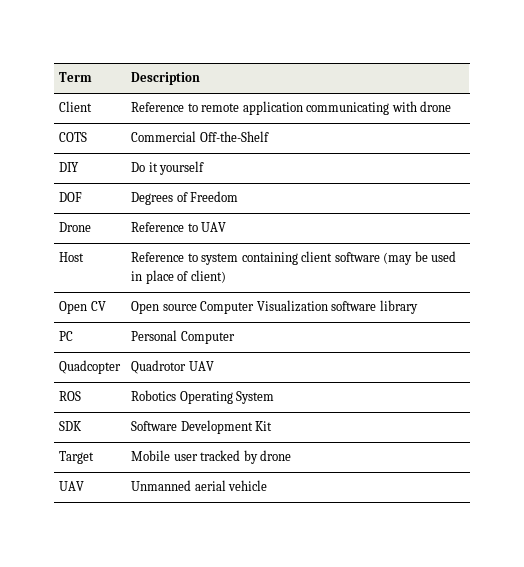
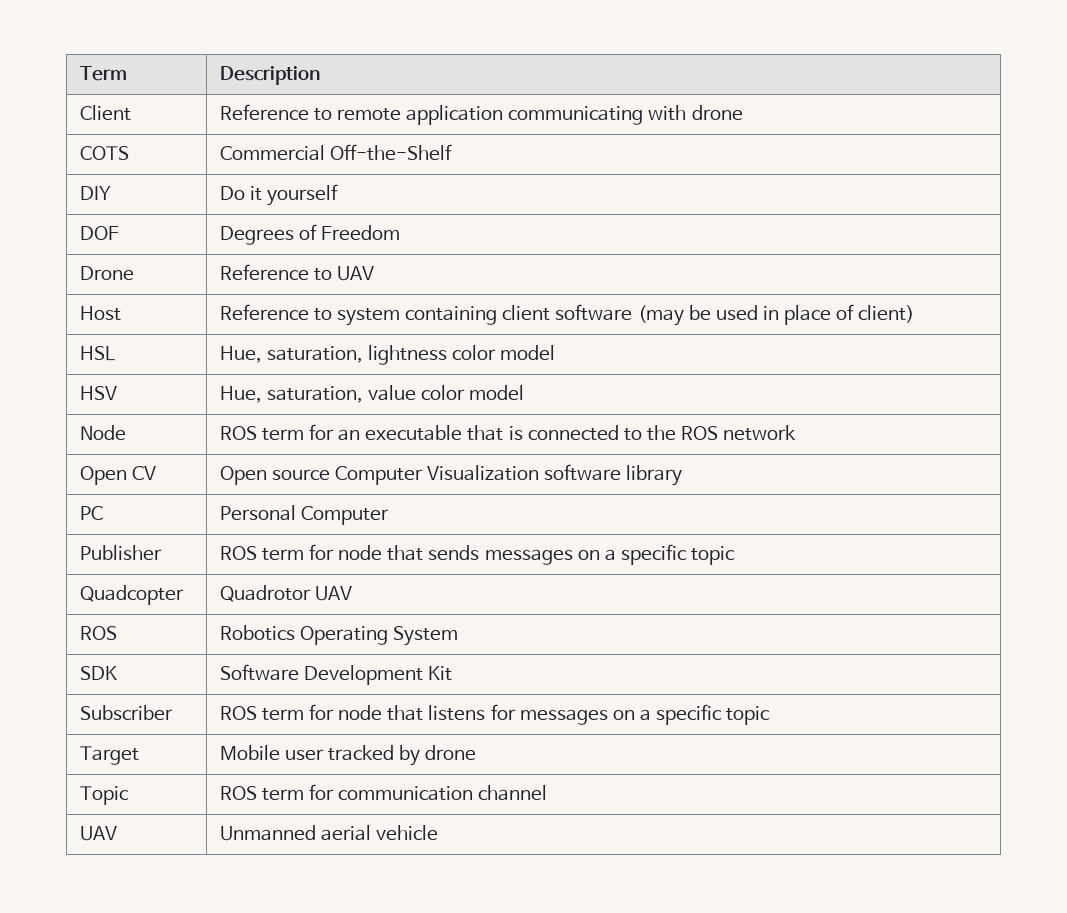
(226, 276) none -> [79,346,115,361] [219,345,556,365] [79,386,117,400] [219,385,525,403] [79,425,126,441] [219,424,797,441] // HSL | Hue, saturation, lightness color model // HSV | Hue, saturation, value color model // Node | ROS term for an executable that is connected to the ROS network
(235, 337) none -> [79,545,162,561] [219,544,736,565] // Publisher | ROS term for node that sends messages on a specific topic
(273, 426) none -> [79,705,173,721] [219,704,771,725] // Subscriber | ROS term for node that listens for messages on a specific topic
(292, 455) none -> [79,786,129,805] [219,784,548,801] // Topic | ROS term for communication channel

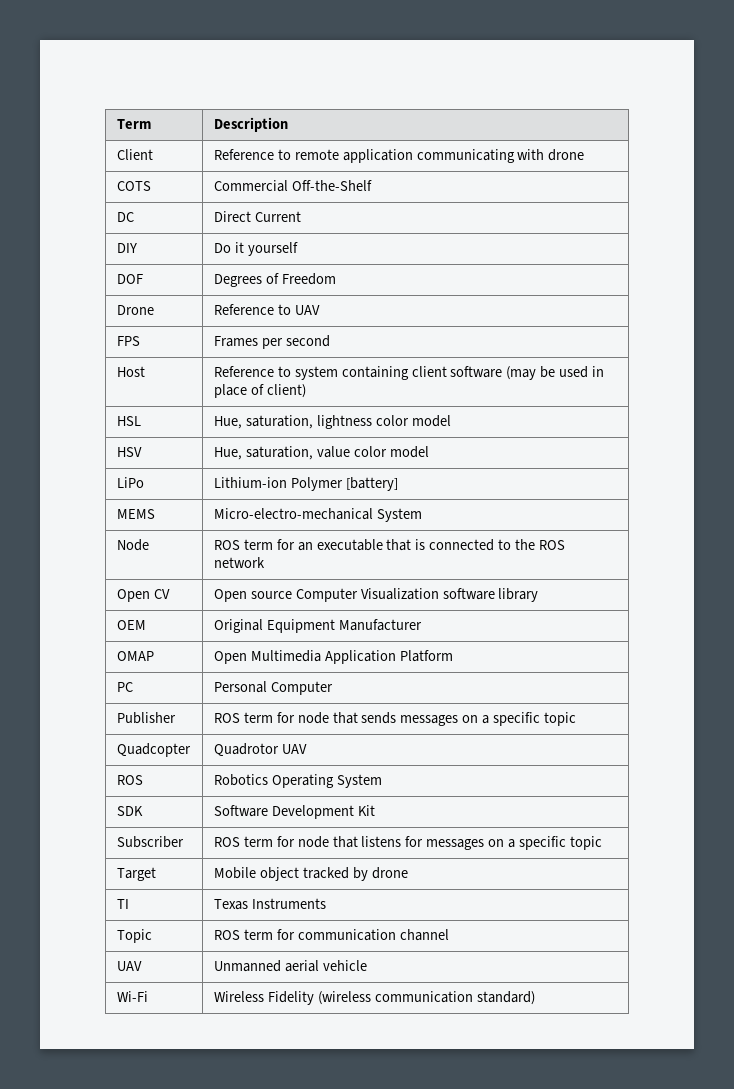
(452, 152) none -> [116,212,134,222] [213,211,301,222] // DC | Direct Current
(375, 273) none -> [116,336,140,346] [213,335,330,349] // FPS | Frames per second
(525, 393) none -> [116,477,144,488] [213,477,398,491] [116,509,155,519] [213,508,422,522] // LiPo | Lithium-ion Polymer [battery] // MEMS | Micro-electro-mechanical System
(683, 475) none -> [116,620,146,630] [213,619,422,633] [116,651,154,661] [213,650,453,664] // OEM | Original Equipment Manufacturer // OMAP | Open Multimedia Application Platform
[284,749,324,761] user -> [259,867,299,881] object
(477, 753) none -> [116,899,129,909] [213,898,326,910] // TI | Texas Instruments
(439, 833) none -> [116,991,148,1002] [213,991,535,1005] // Wi-Fi | Wireless Fidelity (wireless communication standard)

